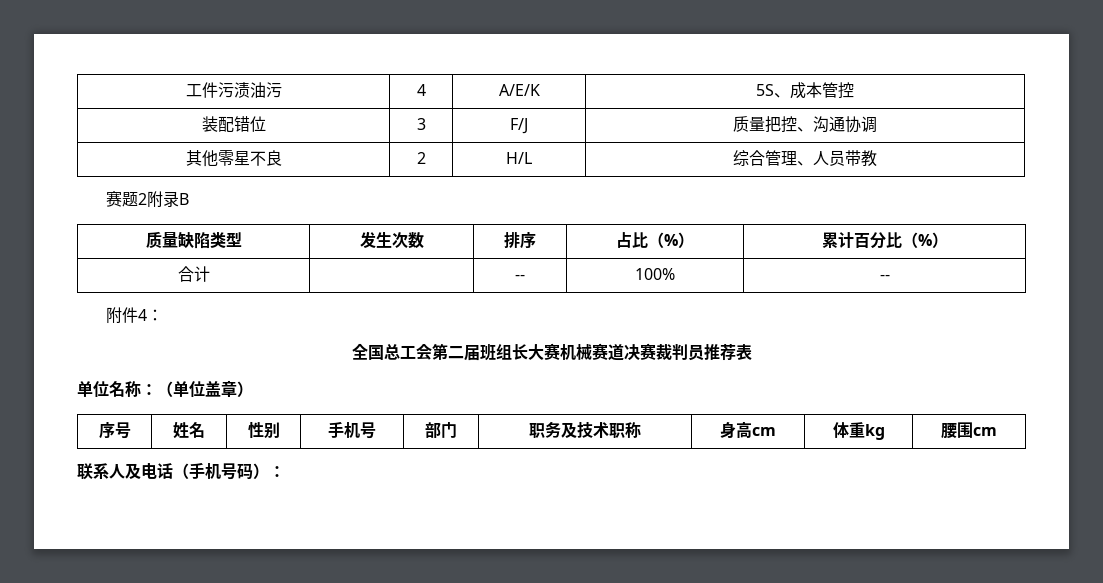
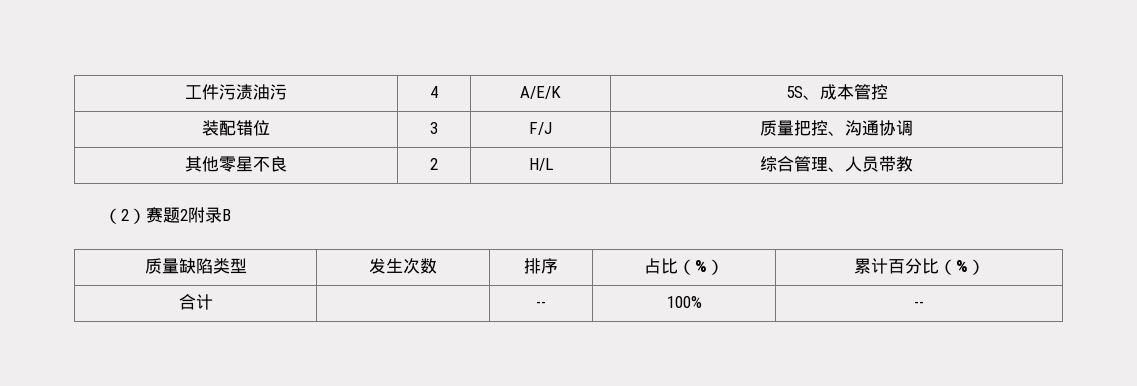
(877, 158) none -> [104,208,147,224] （2）
[105,307,163,324] [351,343,752,361] [77,380,253,397] [98,422,131,439] [173,421,205,439] [247,421,280,439] [328,421,376,439] [425,422,457,438] [529,421,641,438] [720,421,776,438] [832,422,885,440] [941,422,997,439] [77,462,285,480] // 附件4： // 全国总工会第二届班组长大赛机械赛道决赛裁判员推荐表 // 单位名称：（单位盖章） // 序号 | 姓名 | 性别 | 手机号 | 部门 | 职务及技术职称 | 身高cm | 体重kg | 腰围cm // 联系人及电话（手机号码）： -> (924, 304) none

